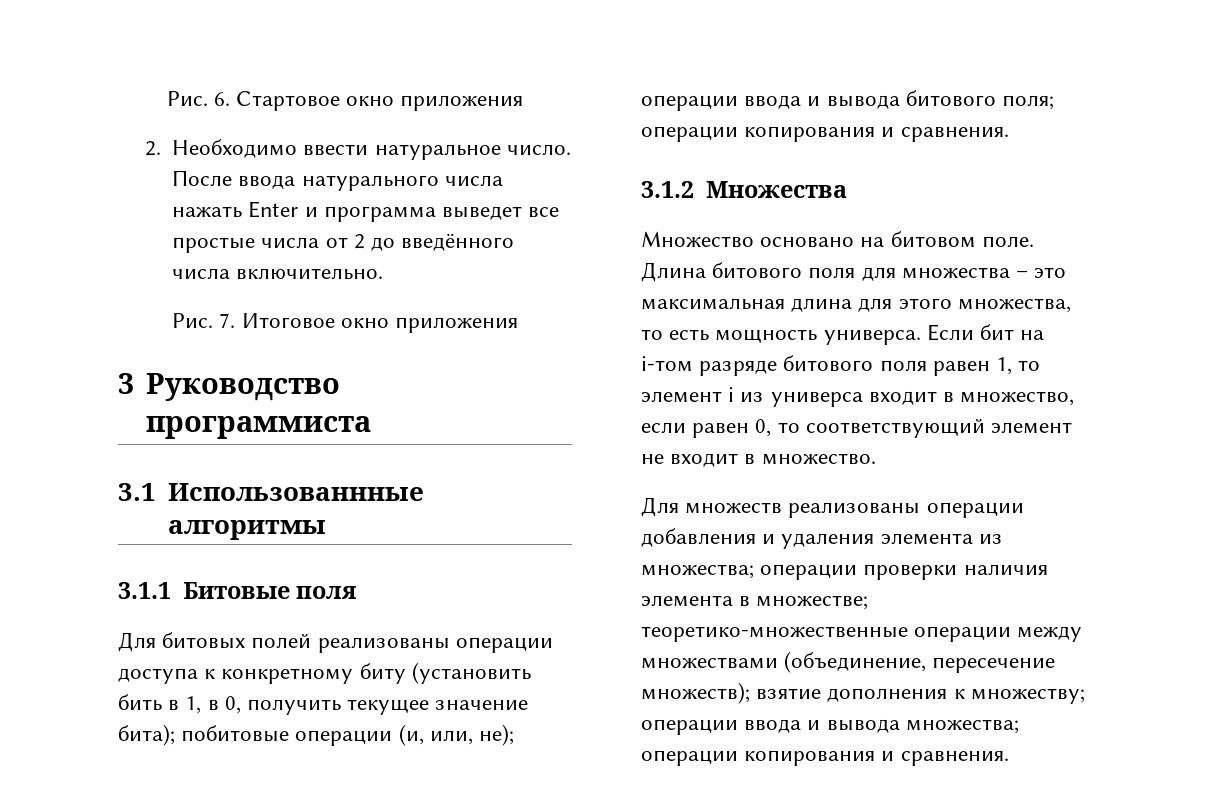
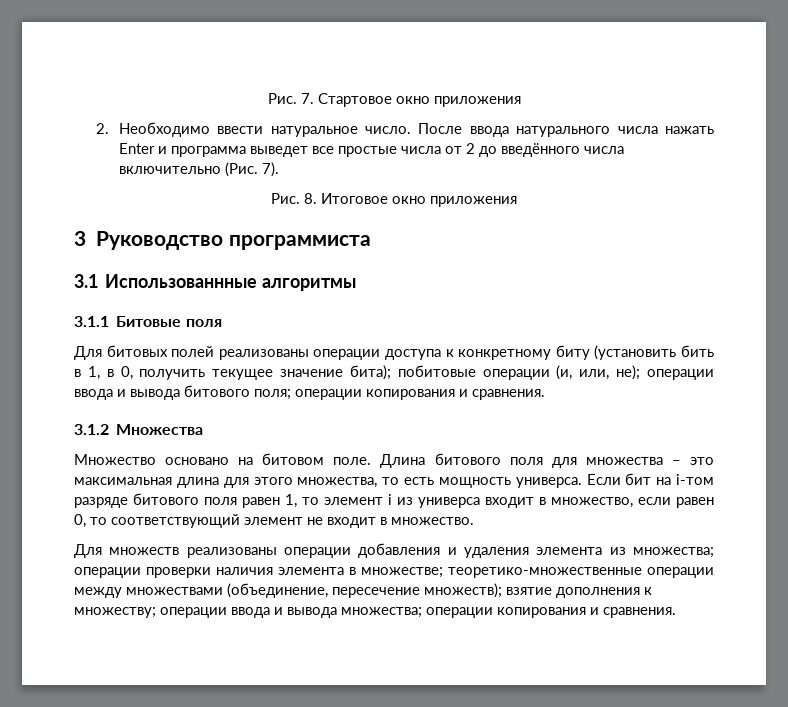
[166,91,230,106] Рис. 6. -> [267,93,314,104] Рис. 7.
[236,268,384,280] [172,313,236,328] включительно. // Рис. 7. -> [118,162,279,177] [271,193,317,204] включительно (Рис. 7). // Рис. 8.

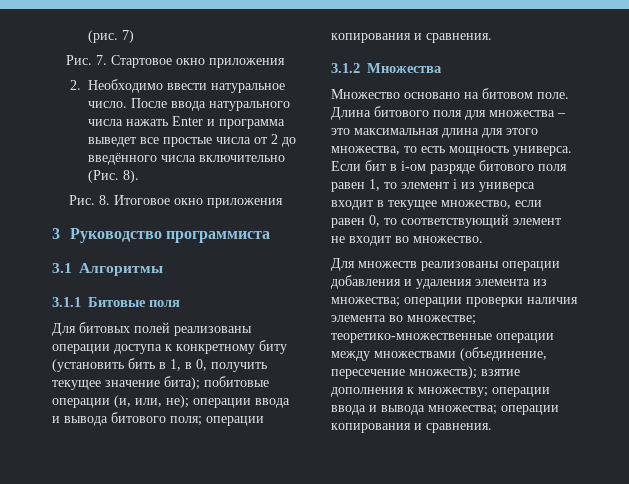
(267, 98) none -> [87,30,134,43] (рис. 7) //
[261,162,279,177] 7). -> [122,170,139,183] 8).
[105,274,357,291] Использованнные алгоритмы -> [79,263,163,276] Алгоритмы
[656,474,715,485] на i-том -> [390,161,426,171] в i-ом
(546, 501) none -> [388,200,437,210] текущее
[380,517,387,525] в -> [395,236,409,243] во
[349,567,356,575] в -> [389,315,403,322] во

